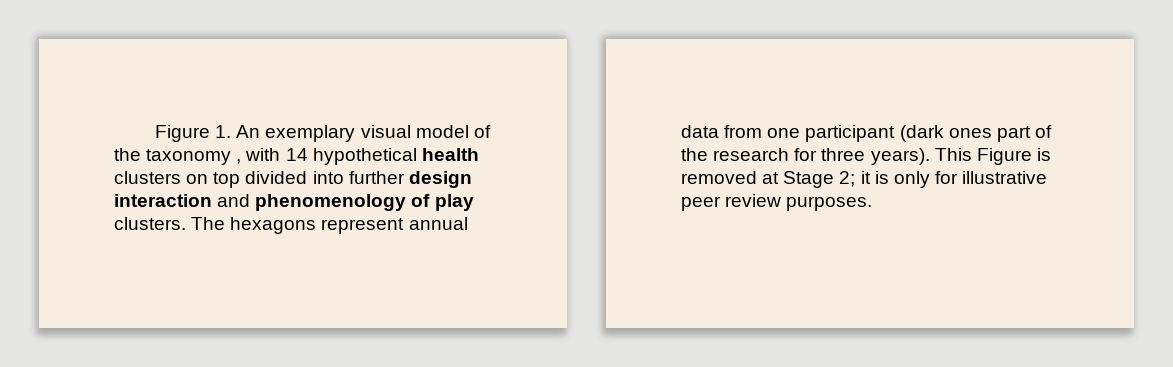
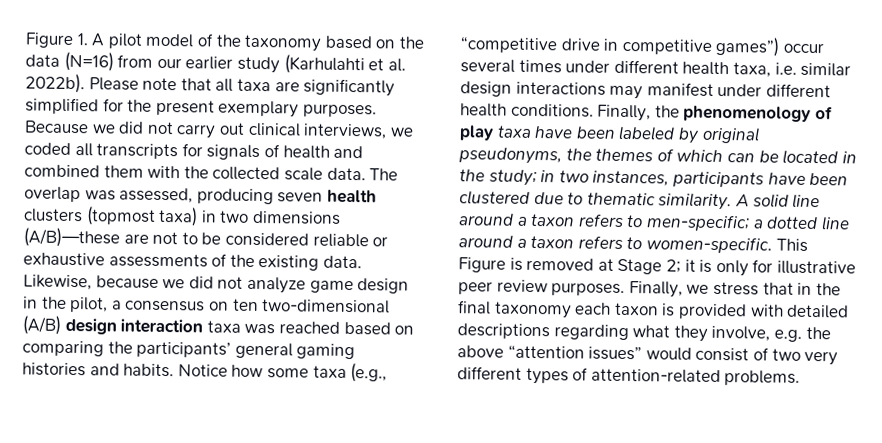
[236,125,411,142] An exemplary visual -> [91,33,143,49] A pilot
[236,148,479,165] [114,171,472,188] [114,194,474,211] [114,217,468,234] [681,125,1052,142] [681,148,930,165] , with 14 hypothetical health clusters on top divided into further design interaction and phenomenology of play clusters. The hexagons represent annual data from one participant (dark ones part of the research for three years). -> [324,35,424,50] [25,51,406,75] [25,73,396,97] [25,97,377,118] [24,120,414,140] [24,142,364,161] [24,164,399,181] [24,186,377,205] [23,206,341,227] [23,227,389,248] [23,252,362,271] [23,274,410,294] [23,296,391,314] [22,315,415,336] [22,340,356,360] [22,362,388,383] [460,36,824,57] [460,59,852,78] [460,81,831,100] [460,103,833,122] [459,125,760,144] [458,147,857,165] [459,169,849,188] [459,190,821,211] [458,213,850,232] [458,235,772,254] based on the data (N=16) from our earlier study (Karhulahti et al. 2022b). Please note that all taxa are significantly simplified for the present exemplary purposes. Because we did not carry out clinical interviews, we coded all transcripts for signals of health and combined them with the collected scale data. The overlap was assessed, producing seven health clusters (topmost taxa) in two dimensions (A/B)—these are not to be considered reliable or exhaustive assessments of the existing data. Likewise, because we did not analyze game design in the pilot, a consensus on ten two-dimensional (A/B) design interaction taxa was reached based on comparing the participants’ general gaming histories and habits. Notice how some taxa (e.g., “competitive drive in competitive games”) occur several times under different health taxa, i.e. similar design interactions may manifest under different health conditions. Finally, the phenomenology of play taxa have been labeled by original pseudonyms, the themes of which can be located in the study; in two instances, participants have been clustered due to thematic similarity. A solid line around a taxon refers to men-specific; a dotted line around a taxon refers to women-specific.
(873, 203) none -> [628,281,841,298] [457,300,850,320] [457,323,831,342] [457,344,839,366] [457,366,801,386] Finally, we stress that in the final taxonomy each taxon is provided with detailed descriptions regarding what they involve, e.g. the above “attention issues” would consist of two very different types of attention-related problems.

